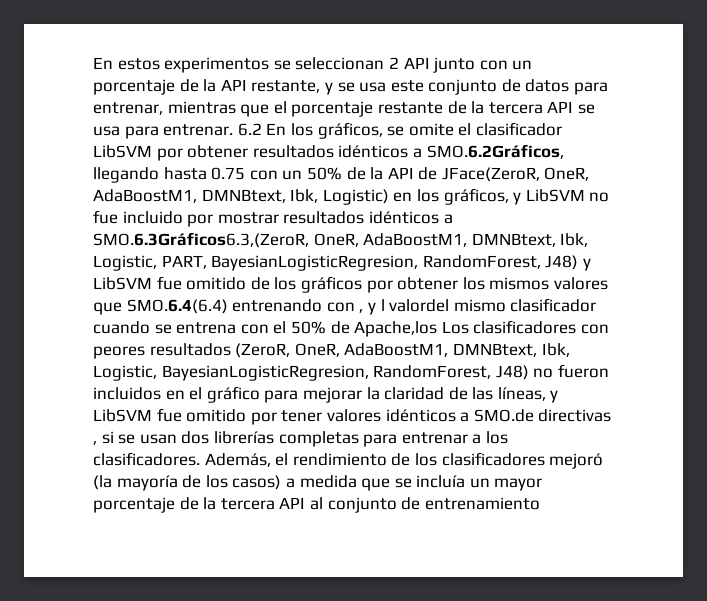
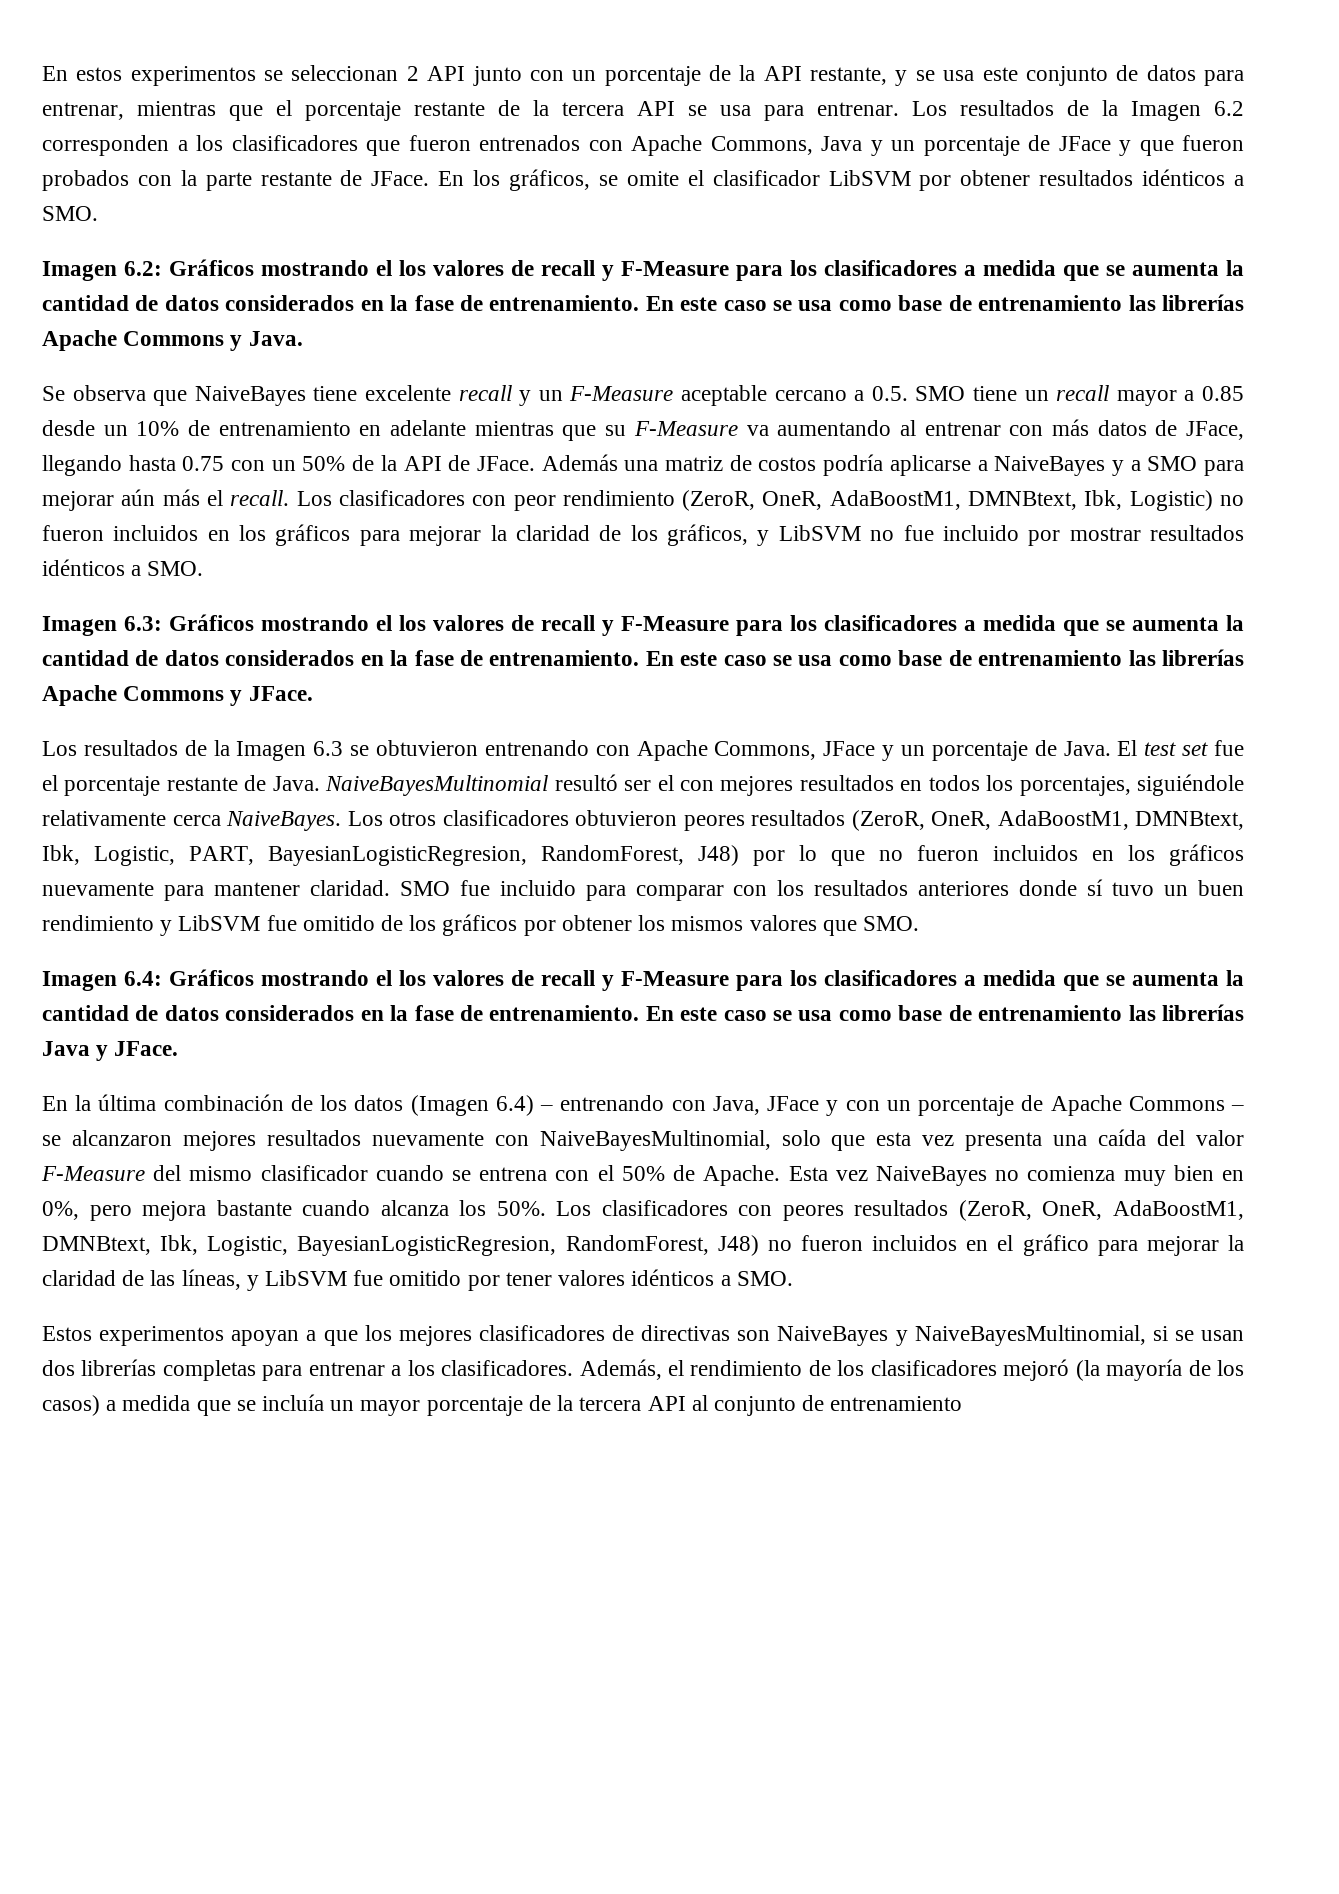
[237,123,262,136] 6.2 -> [912,100,1244,121] [42,135,1244,156] [42,170,430,191] Los resultados de la Imagen 6.2 corresponden a los clasificadores que fueron entrenados con Apache Commons, Java y un porcentaje de JFace y que fueron probados con la parte restante de JFace.
[426,144,564,159] SMO.6.2Gráficos, -> [42,206,98,221] [42,259,1244,281] [42,294,1245,311] [42,330,303,351] [42,385,1244,406] [42,419,1245,441] SMO. // Imagen 6.2: Gráficos mostrando el los valores de recall y F-Measure para los clasificadores a medida que se aumenta la cantidad de datos considerados en la fase de entrenamiento. En este caso se usa como base de entrenamiento las librerías Apache Commons y Java. // Se observa que NaiveBayes tiene excelente recall y un F-Measure aceptable cercano a 0.5. SMO tiene un recall mayor a 0.85 desde un 10% de entrenamiento en adelante mientras que su F-Measure va aumentando al entrenar con más datos de JFace,
[441,167,540,182] JFace(ZeroR, -> [476,454,1244,476] [42,489,756,511] JFace. Además una matriz de costos podría aplicarse a NaiveBayes y a SMO para mejorar aún más el recall. Los clasificadores con peor rendimiento (ZeroR,
[393,192,413,202] en -> [1220,495,1244,506] [42,524,622,546] no fueron incluidos en los gráficos para mejorar la claridad de
[93,232,309,248] SMO.6.3Gráficos6.3,(ZeroR, -> [147,561,204,576] [42,614,1244,636] [42,649,1245,666] [42,685,313,706] [42,740,1245,761] [42,774,1244,796] [42,810,925,831] SMO. // Imagen 6.3: Gráficos mostrando el los valores de recall y F-Measure para los clasificadores a medida que se aumenta la cantidad de datos considerados en la fase de entrenamiento. En este caso se usa como base de entrenamiento las librerías Apache Commons y JFace. // Los resultados de la Imagen 6.3 se obtuvieron entrenando con Apache Commons, JFace y un porcentaje de Java. El test set fue el porcentaje restante de Java. NaiveBayesMultinomial resultó ser el con mejores resultados en todos los porcentajes, siguiéndole relativamente cerca NaiveBayes. Los otros clasificadores obtuvieron peores resultados (ZeroR,
(579, 262) none -> [753,844,1244,866] [42,879,1244,901] [42,915,154,931] por lo que no fueron incluidos en los gráficos nuevamente para mantener claridad. SMO fue incluido para comparar con los resultados anteriores donde sí tuvo un buen rendimiento
[126,299,450,315] SMO.6.4(6.4) entrenando con , y l valordel -> [862,916,919,931] [42,969,1244,991] [42,1004,1245,1021] [42,1041,179,1061] [42,1094,1244,1116] [42,1129,1244,1151] [41,1165,182,1181] SMO. // Imagen 6.4: Gráficos mostrando el los valores de recall y F-Measure para los clasificadores a medida que se aumenta la cantidad de datos considerados en la fase de entrenamiento. En este caso se usa como base de entrenamiento las librerías Java y JFace. // En la última combinación de los datos (Imagen 6.4) – entrenando con Java, JFace y con un porcentaje de Apache Commons – se alcanzaron mejores resultados nuevamente con NaiveBayesMultinomial, solo que esta vez presenta una caída del valor F-Measure del
[354,321,438,337] Apache,los -> [703,1165,1244,1186] [42,1200,546,1221] Apache. Esta vez NaiveBayes no comienza muy bien en 0%, pero mejora bastante cuando alcanza los 50%.
[473,409,612,422] [93,441,97,445] SMO.de directivas , -> [736,1271,793,1286] [42,1325,1146,1346] SMO. // Estos experimentos apoyan a que los mejores clasificadores de directivas son NaiveBayes y NaiveBayesMultinomial,

